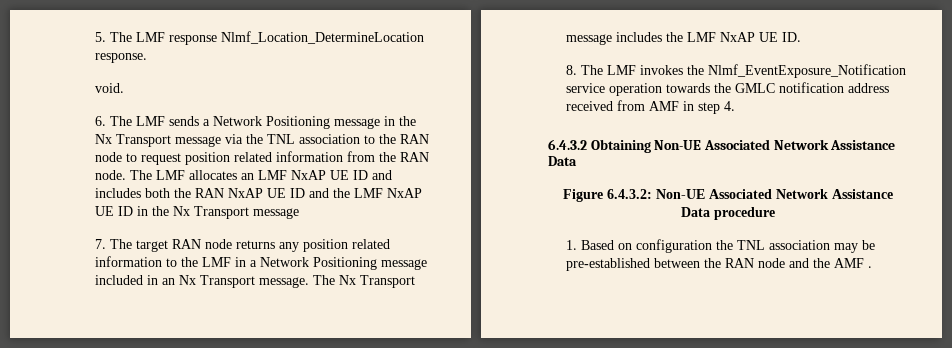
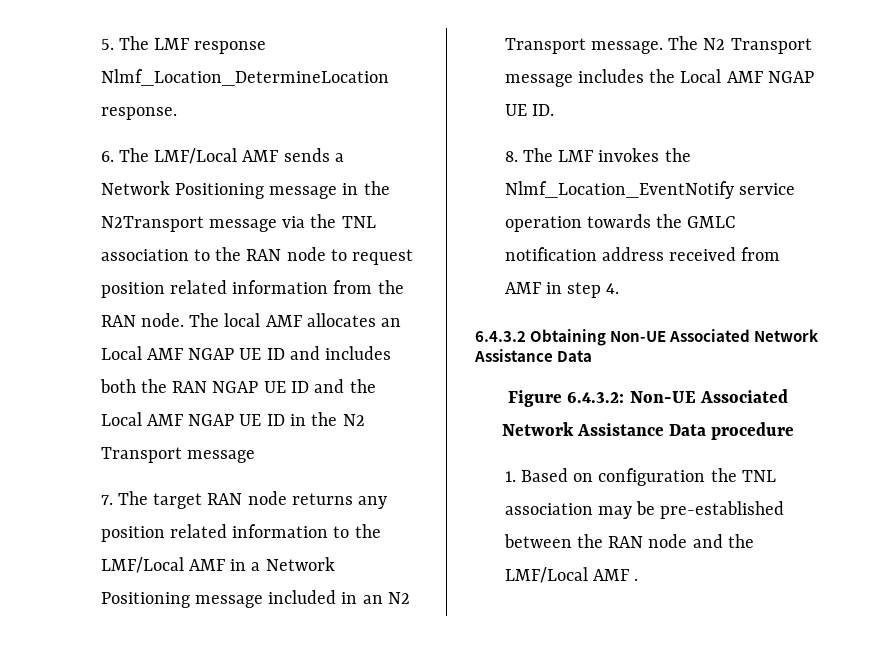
[95,83,125,93] // void. -> (177, 113) none
[136,116,166,126] LMF -> [154,148,279,164] LMF/Local AMF
[95,134,172,147] Nx Transport -> [100,216,204,232] N2Transport
[156,170,327,180] LMF allocates an LMF NxAP -> [224,313,402,327] [100,346,235,360] local AMF allocates an Local AMF NGAP
[228,188,264,198] NxAP -> [212,381,259,393] NGAP
[354,188,423,198] LMF NxAP -> [100,412,235,426] Local AMF NGAP
[173,206,191,216] Nx -> [342,414,365,426] N2
[202,257,232,267] LMF -> [100,557,225,573] LMF/Local AMF
[179,275,197,285] Nx -> [388,592,411,604] N2
[339,275,357,285] Nx -> [703,38,726,50] N2
[687,32,756,42] LMF NxAP -> [680,69,815,83] Local AMF NGAP
[708,64,907,78] Nlmf_EventExposure_Notification -> [504,181,734,199] Nlmf_Location_EventNotify
(831, 263) none -> [504,567,588,583] LMF/Local

